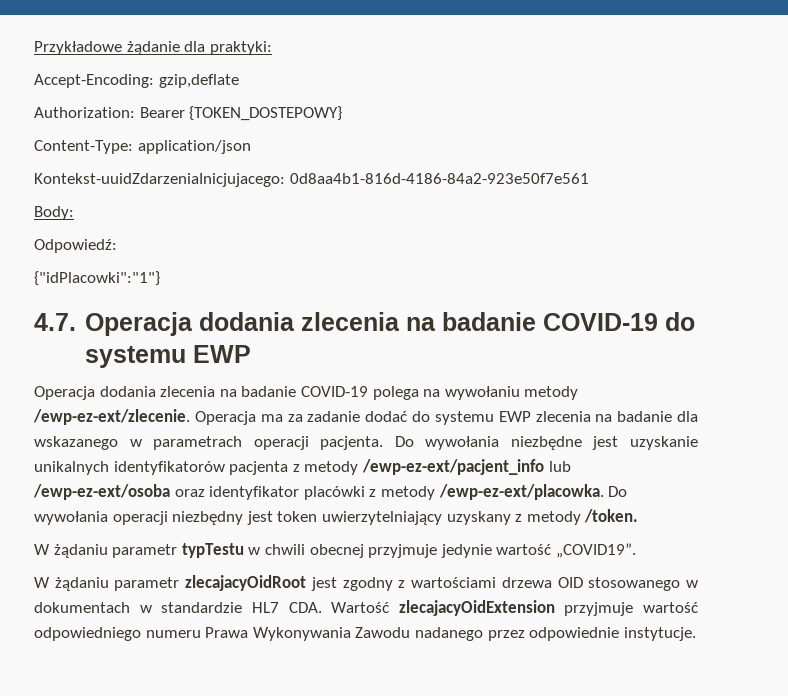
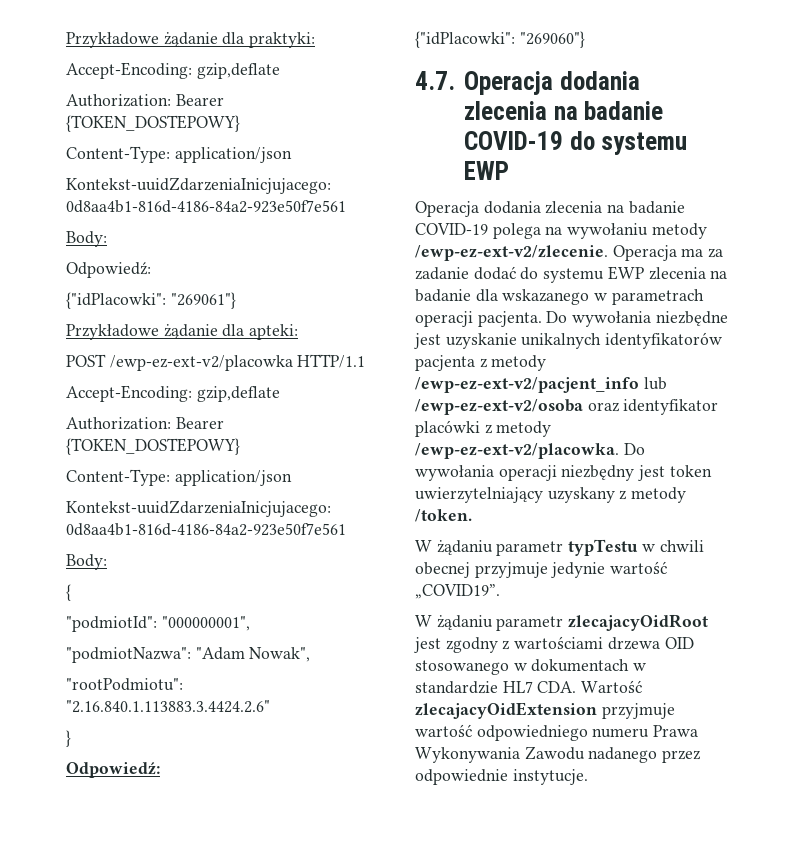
[34,271,160,286] {"idPlacowki":"1"} -> [66,292,236,309] [66,324,299,340] [66,354,366,371] [66,385,280,402] [66,417,224,430] [66,438,240,455] [66,469,292,486] [66,500,331,517] [66,523,346,536] [66,554,107,570] [66,584,71,601] [66,616,250,632] [66,647,311,663] [66,678,183,691] [66,700,270,713] [66,730,71,747] [66,762,160,778] [415,31,585,48] {"idPlacowki": "269061"} // Przykładowe żądanie dla apteki: // POST /ewp-ez-ext-v2/placowka HTTP/1.1 // Accept-Encoding: gzip,deflate // Authorization: Bearer {TOKEN_DOSTEPOWY} // Content-Type: application/json // Kontekst-uuidZdarzeniaInicjujacego: 0d8aa4b1-816d-4186-84a2-923e50f7e561 // Body: // { // "podmiotId": "000000001", // "podmiotNazwa": "Adam Nowak", // "rootPodmiotu": "2.16.840.1.113883.3.4424.2.6" // } // Odpowiedź: // {"idPlacowki": "269060"}
[33,409,190,425] /ewp-ez-ext/zlecenie. -> [415,245,608,261] /ewp-ez-ext-v2/zlecenie.
[361,459,571,475] [33,484,170,500] /ewp-ez-ext/pacjent_info lub /ewp-ez-ext/osoba -> [415,377,667,393] [415,399,583,415] /ewp-ez-ext-v2/pacjent_info lub /ewp-ez-ext-v2/osoba
[438,484,604,500] /ewp-ez-ext/placowka. -> [415,443,619,459] /ewp-ez-ext-v2/placowka.

